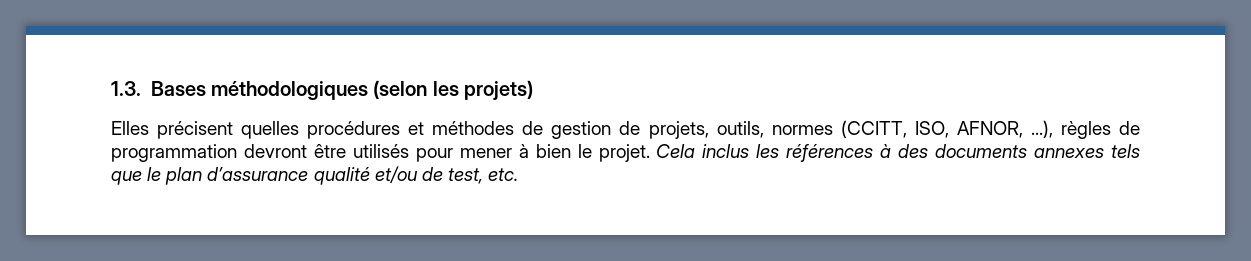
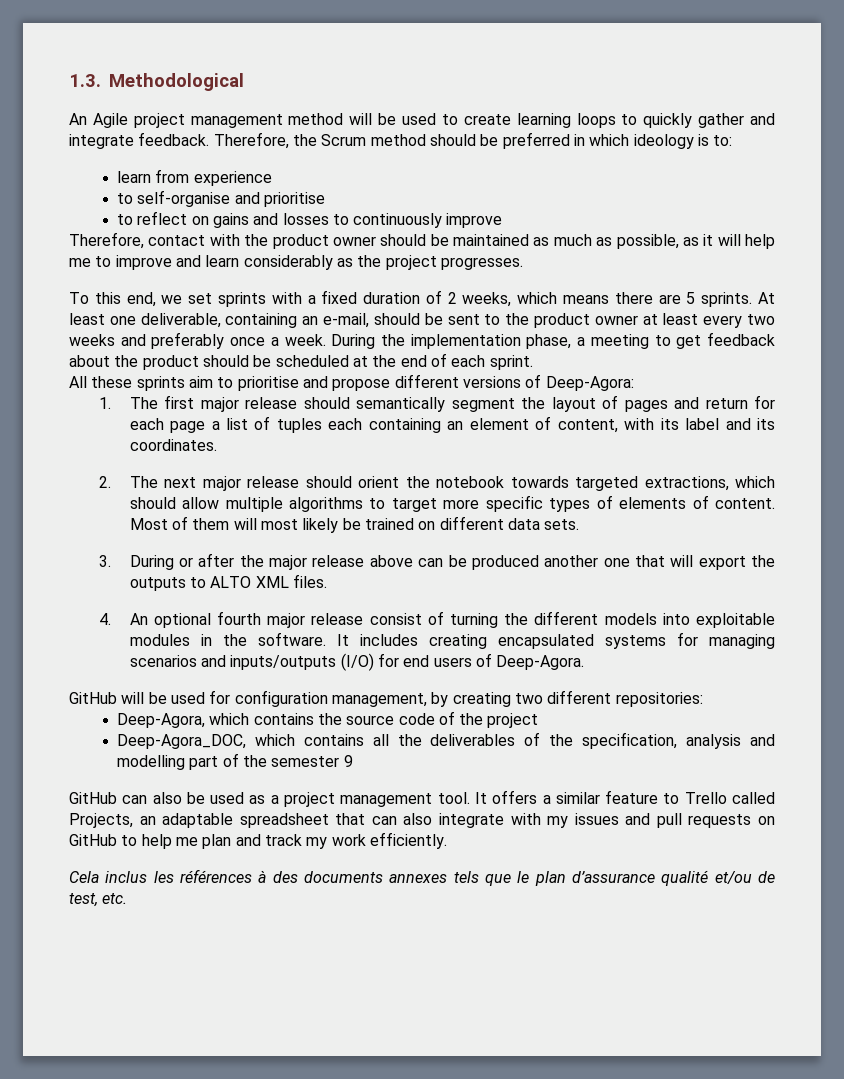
[150,80,534,101] [111,120,1140,139] [111,144,650,162] Bases méthodologiques (selon les projets) // Elles précisent quelles procédures et méthodes de gestion de projets, outils, normes (CCITT, ISO, AFNOR, ...), règles de programmation devront être utilisés pour mener à bien le projet. -> [109,73,244,91] [69,113,776,128] [69,132,733,149] [116,169,272,186] [116,190,325,207] [116,211,503,228] [69,232,775,249] [69,255,523,270] [69,290,775,307] [69,313,775,328] [69,332,775,349] [69,353,533,370] [69,374,634,391] [99,395,775,412] [129,416,776,433] [129,439,217,451] [99,476,775,491] [129,495,775,512] [129,516,580,533] [99,553,776,570] [129,574,327,591] [99,611,775,628] [129,632,775,649] [129,653,585,671] [69,690,703,707] [116,711,539,728] [116,732,776,749] [116,753,353,770] [69,790,775,807] [69,813,775,828] [69,832,447,849] Methodological // An Agile project management method will be used to create learning loops to quickly gather and integrate feedback. Therefore, the Scrum method should be preferred in which ideology is to: // learn from experience // to self-organise and prioritise // to reflect on gains and losses to continuously improve // Therefore, contact with the product owner should be maintained as much as possible, as it will help me to improve and learn considerably as the project progresses. // To this end, we set sprints with a fixed duration of 2 weeks, which means there are 5 sprints. At least one deliverable, containing an e-mail, should be sent to the product owner at least every two weeks and preferably once a week. During the implementation phase, a meeting to get feedback about the product should be scheduled at the end of each sprint. // All these sprints aim to prioritise and propose different versions of Deep-Agora: // 1. The first major release should semantically segment the layout of pages and return for each page a list of tuples each containing an element of content, with its label and its coordinates. // 2. The next major release should orient the notebook towards targeted extractions, which should allow multiple algorithms to target more specific types of elements of content. Most of them will most likely be trained on different data sets. // 3. During or after the major release above can be produced another one that will export the outputs to ALTO XML files. // 4. An optional fourth major release consist of turning the different models into exploitable modules in the software. It includes creating encapsulated systems for managing scenarios and inputs/outputs (I/O) for end users of Deep-Agora. // GitHub will be used for configuration management, by creating two different repositories: // Deep-Agora, which contains the source code of the project // Deep-Agora_DOC, which contains all the deliverables of the specification, analysis and modelling part of the semester 9 // GitHub can also be used as a project management tool. It offers a similar feature to Trello called Projects, an adaptable spreadsheet that can also integrate with my issues and pull requests on GitHub to help me plan and track my work efficiently. //

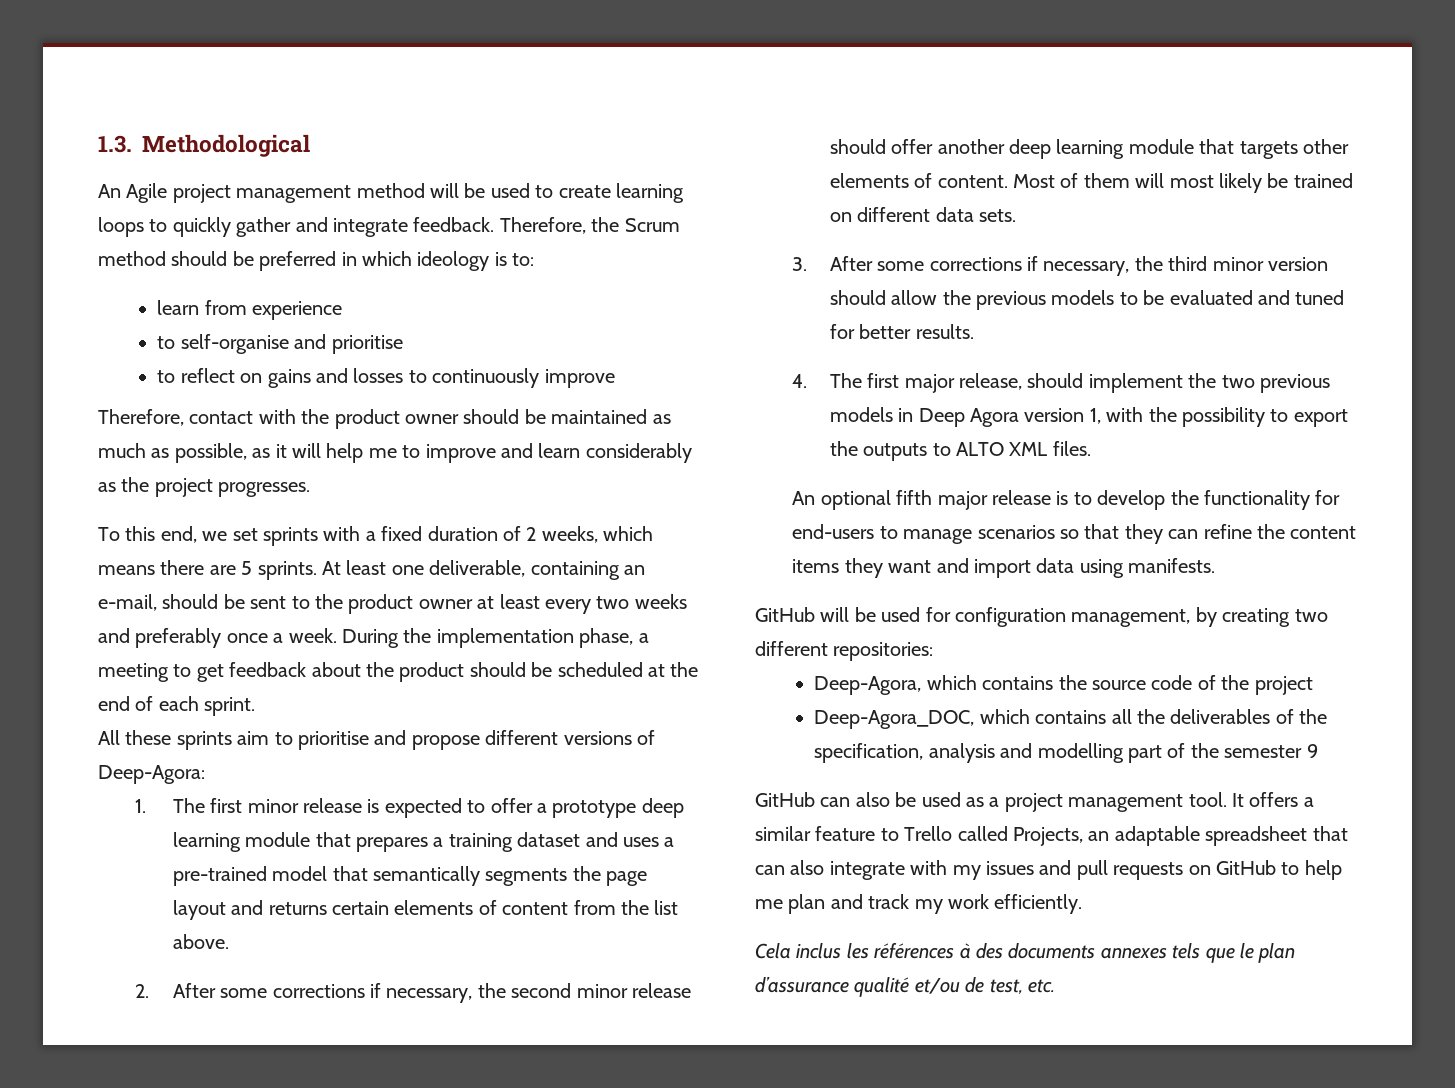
[200,395,775,412] [129,416,776,433] [129,439,217,451] [99,476,775,491] [129,495,613,512] major release should semantically segment the layout of pages and return for each page a list of tuples each containing an element of content, with its label and its coordinates. // 2. The next major release should orient the notebook towards targeted extractions, which should allow multiple algorithms to target more specific types of -> [247,798,684,818] [172,832,675,852] [172,866,648,886] [172,900,679,920] [172,934,229,949] [135,983,691,1003] [829,139,1349,159] minor release is expected to offer a prototype deep learning module that prepares a training dataset and uses a pre-trained model that semantically segments the page layout and returns certain elements of content from the list above. // 2. After some corrections if necessary, the second minor release should offer another deep learning module that targets other
[129,553,694,570] During or after the major release above can be produced another one that will -> [829,256,1328,276] [829,290,1345,310] [829,324,974,339] [792,373,1330,393] [829,407,1289,427] After some corrections if necessary, the third minor version should allow the previous models to be evaluated and tuned for better results. // 4. The first major release, should implement the two previous models in Deep Agora version 1, with the possibility to
[99,613,112,625] 4. -> (1091, 448) none
[217,611,775,628] [129,632,775,649] [129,653,585,671] fourth major release consist of turning the different models into exploitable modules in the software. It includes creating encapsulated systems for managing scenarios and inputs/outputs (I/O) for end users of Deep-Agora. -> [896,490,1341,510] [792,524,1357,544] [792,558,1216,578] fifth major release is to develop the functionality for end-users to manage scenarios so that they can refine the content items they want and import data using manifests.

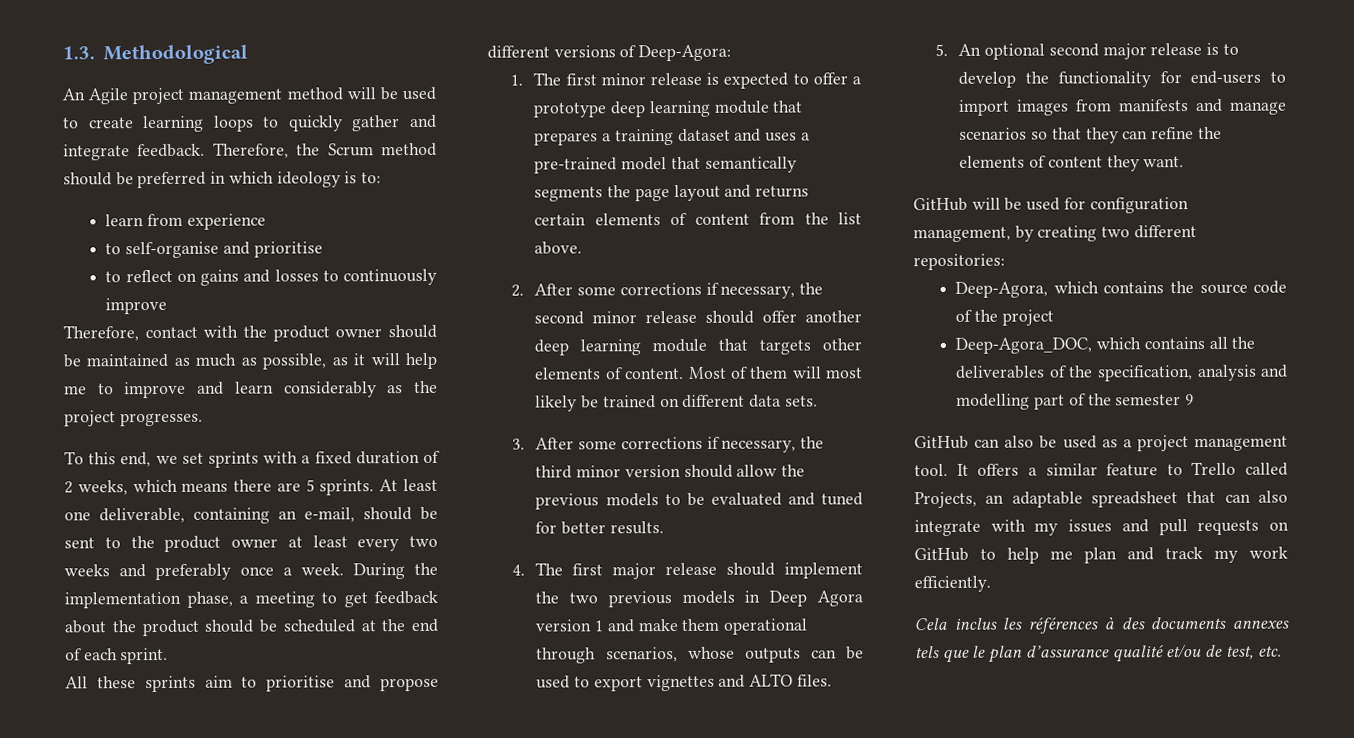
[958,373,1022,390] release, -> [665,562,718,576] release
[1089,407,1348,427] [829,441,1048,461] 1, with the possibility to export the outputs to ALTO XML -> [594,618,809,635] [536,646,864,664] [536,673,794,692] 1 and make them operational through scenarios, whose outputs can be used to export vignettes and ALTO
(1091, 448) none -> [935,43,949,57] 5.
[896,490,933,505] fifth -> [1048,43,1099,57] second
(898, 532) none -> [958,98,1224,116] import images from manifests and
[1290,526,1357,539] [792,558,1216,578] content items they want and import data using manifests. -> [959,155,1185,172] elements of content they want.

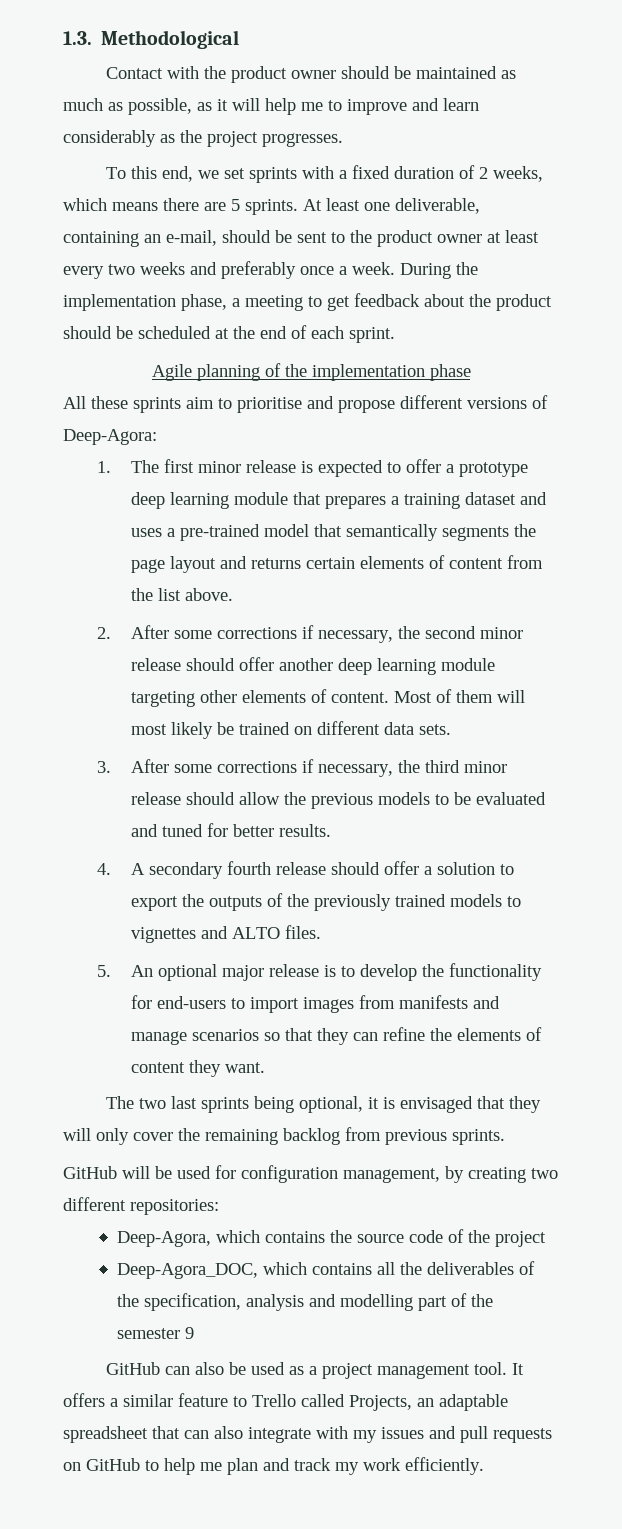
[62,86,437,105] [63,114,437,133] [63,142,437,161] [63,171,382,189] [105,213,266,230] [105,241,323,259] [105,268,438,286] [105,297,168,315] [63,325,198,342] An Agile project management method will be used to create learning loops to quickly gather and integrate feedback. Therefore, the Scrum method should be preferred in which ideology is to: // learn from experience // to self-organise and prioritise // to reflect on gains and losses to continuously improve // Therefore, contact -> [105,67,163,79] Contact
(169, 656) none -> [151,363,471,381] // Agile planning of the implementation phase
[718,338,812,355] that targets -> [130,691,195,707] targeting
[624,464,681,478] version -> [130,792,181,805] release
[535,562,863,580] [535,590,863,608] [535,618,809,635] [536,646,864,664] [536,675,643,692] The first major release should implement the two previous models in Deep Agora version 1 and make them operational through scenarios, whose outputs can be used to export -> [130,861,514,879] [130,893,521,911] A secondary fourth release should offer a solution to export the outputs of the previously trained models to
[1048,43,1099,57] second -> (217, 972) none
(1185, 162) none -> [105,1096,541,1113] [63,1127,505,1145] // The two last sprints being optional, it is envisaged that they will only cover the remaining backlog from previous sprints.
[914,616,1290,634] [915,643,1282,663] // Cela inclus les références à des documents annexes tels que le plan d’assurance qualité et/ou de test, etc. -> (484, 1466) none

